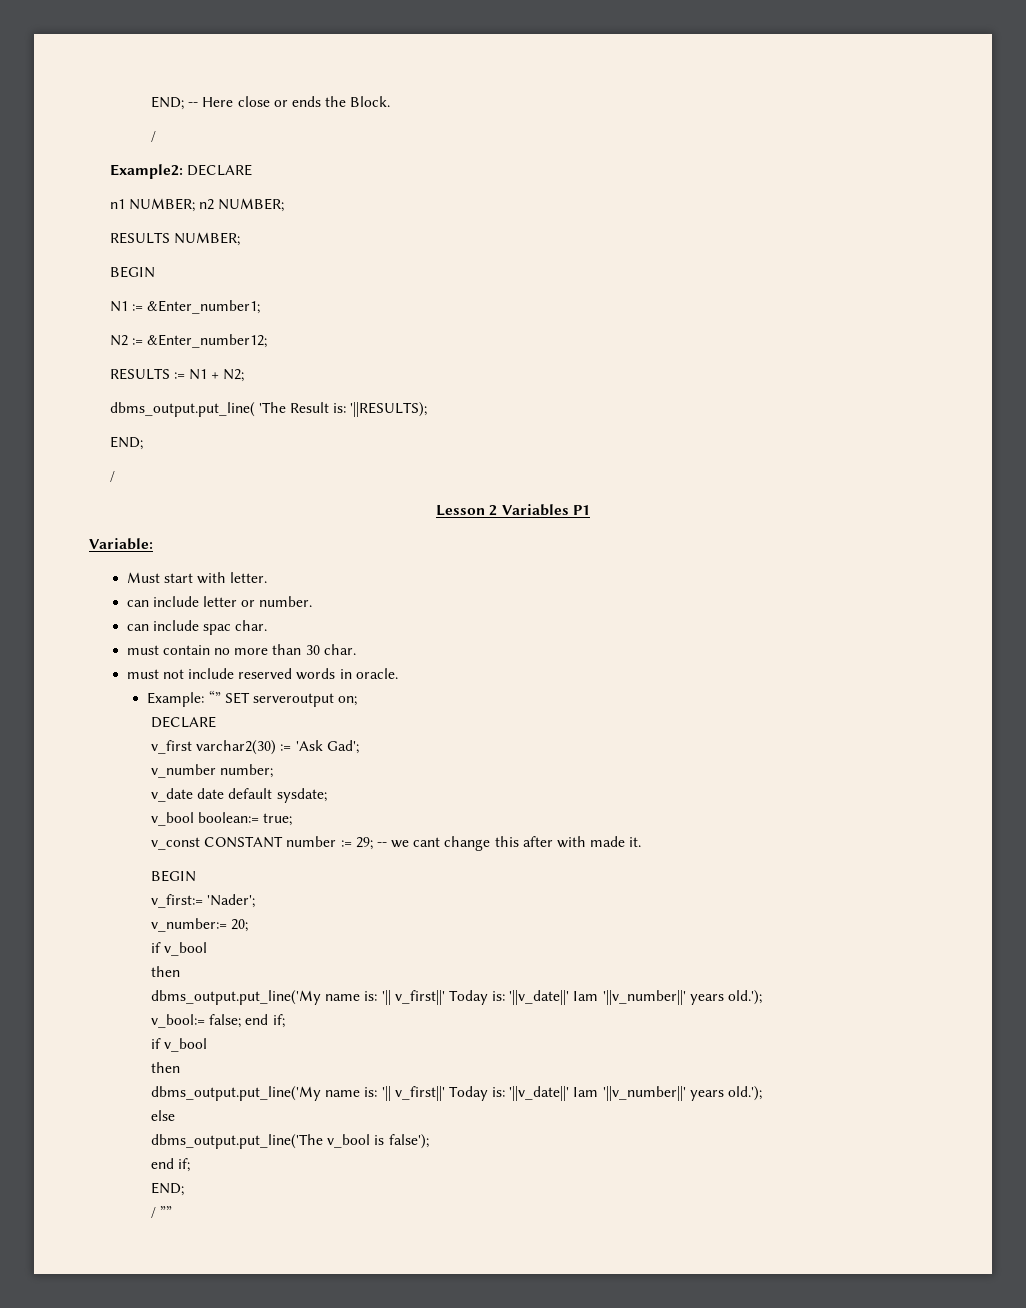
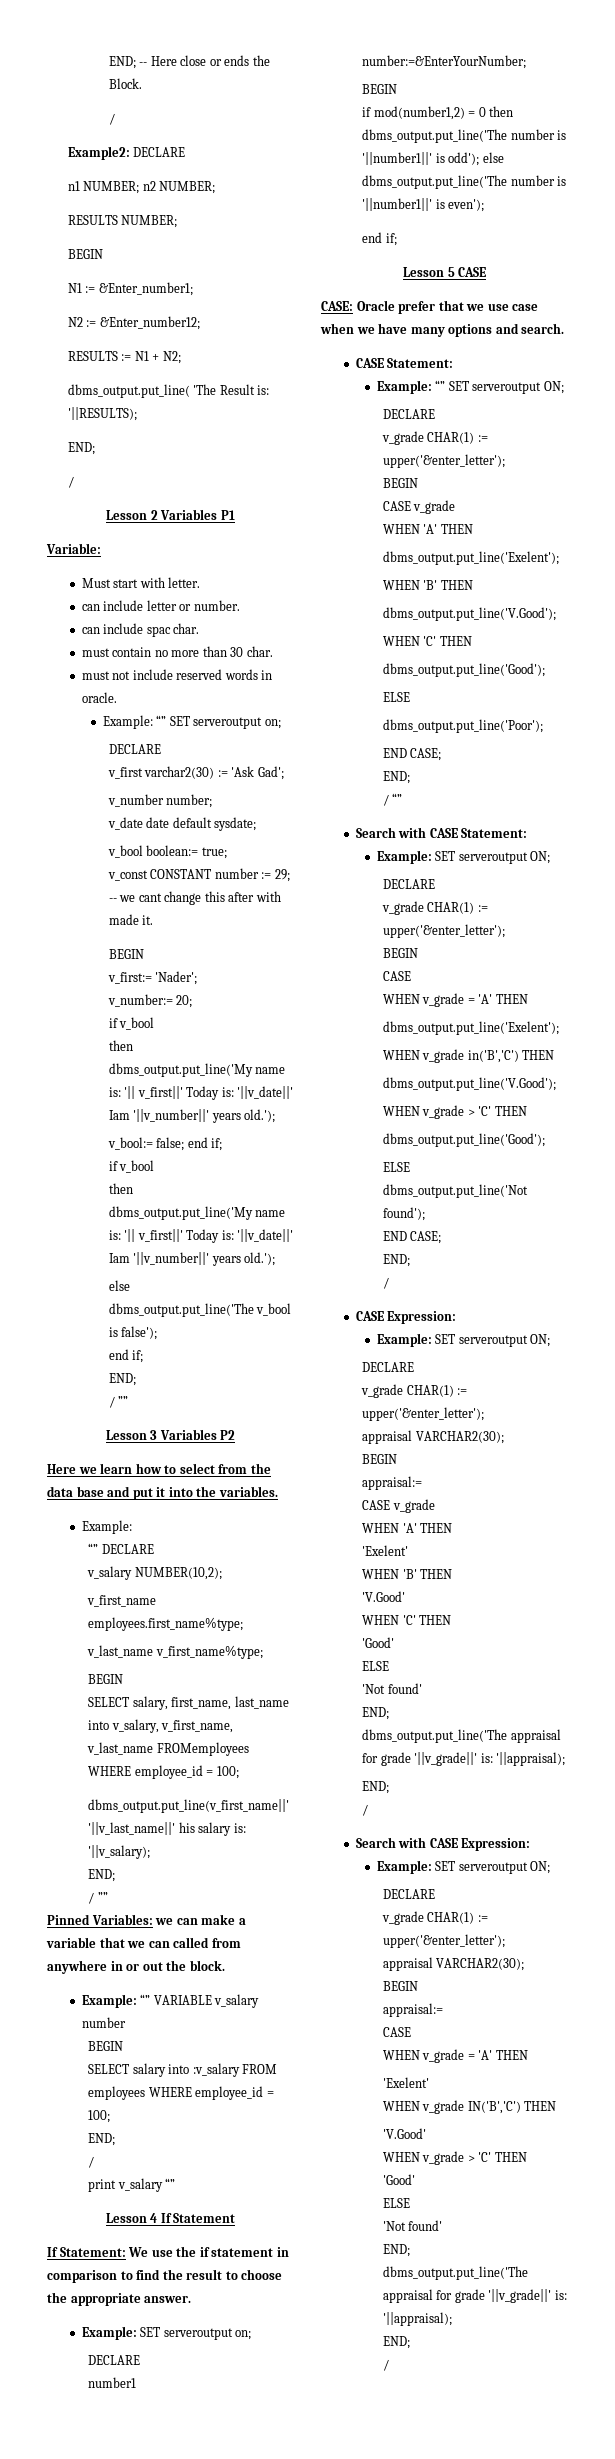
(173, 1211) none -> [105,1429,236,1440] [47,1463,271,1474] [47,1486,278,1500] [81,1520,132,1534] [88,1543,154,1554] [87,1566,222,1580] [87,1595,157,1607] [88,1617,244,1631] [87,1645,263,1659] [88,1674,124,1684] [88,1696,289,1710] [88,1719,234,1733] [87,1742,249,1756] [88,1765,239,1779] [88,1799,290,1813] [88,1822,246,1836] [88,1845,151,1859] [88,1869,116,1882] [88,1892,108,1904] [47,1914,246,1925] [46,1937,241,1948] [47,1960,225,1974] [81,1994,260,2008] [81,2017,126,2028] [88,2041,124,2051] [88,2063,278,2077] [88,2086,274,2100] [88,2110,111,2123] [88,2133,116,2146] [88,2156,95,2168] [88,2178,176,2192] [105,2213,236,2223] [47,2246,289,2257] [47,2269,283,2283] [47,2292,192,2306] [81,2326,252,2340] [88,2355,141,2365] [88,2377,137,2388] [362,55,527,69] [362,84,398,94] [362,106,514,120] [362,129,567,143] [362,152,504,166] [362,175,567,189] [362,198,485,212] [362,232,397,246] [402,267,487,277] [321,300,539,314] [320,323,565,337] [355,358,454,368] [376,380,564,394] [382,409,435,419] [381,431,488,445] [382,454,505,468] [382,478,418,488] [382,500,456,514] [382,524,473,534] [382,551,559,565] [382,580,473,590] [382,607,556,621] [382,636,472,646] [382,663,545,677] [382,692,410,702] [382,719,543,733] [382,748,442,761] [382,771,410,784] [382,793,403,806] [355,827,528,838] [376,850,551,864] [382,879,435,889] [381,901,488,915] [382,924,505,938] [382,948,418,958] [382,971,411,981] [382,993,528,1007] [382,1021,559,1035] [382,1049,555,1063] [382,1077,556,1091] [382,1105,527,1119] [382,1133,545,1147] [382,1162,410,1172] [382,1184,528,1198] [382,1207,425,1221] [382,1231,442,1244] [382,1254,410,1267] [382,1277,389,1289] [355,1311,457,1324] [376,1333,551,1347] [362,1362,415,1372] [361,1384,468,1398] [362,1407,485,1421] [362,1430,504,1444] [362,1454,398,1464] [362,1476,423,1490] [362,1499,435,1513] [362,1523,453,1533] [362,1545,409,1556] [362,1569,453,1579] [362,1591,406,1602] [362,1615,452,1625] [362,1637,395,1648] [362,1661,390,1671] [362,1683,422,1694] [362,1707,390,1720] [362,1729,561,1743] [362,1752,566,1766] [362,1781,390,1794] [362,1804,369,1816] [355,1837,531,1851] [376,1860,551,1874] [382,1889,435,1899] [381,1911,488,1925] [382,1934,505,1948] [382,1957,525,1971] [382,1981,418,1991] [382,2003,443,2017] [382,2027,411,2037] [382,2049,528,2063] [382,2077,429,2088] [382,2100,557,2114] [382,2128,426,2139] [382,2151,527,2165] [382,2174,415,2185] [382,2198,410,2208] [382,2220,443,2231] [382,2244,410,2257] [382,2266,528,2280] [382,2289,567,2303] [382,2312,452,2326] [382,2336,410,2349] [382,2359,389,2371] // Lesson 3 Variables P2 // Here we learn how to select from the data base and put it into the variables. // Example: // “” DECLARE // v_salary NUMBER(10,2); // v_first_name employees.first_name%type; // v_last_name v_first_name%type; // BEGIN // SELECT salary, first_name, last_name into v_salary, v_first_name, v_last_name FROMemployees WHERE employee_id = 100; // dbms_output.put_line(v_first_name||' '||v_last_name||' his salary is: '||v_salary); // END; // / ”” // Pinned Variables: we can make a variable that we can called from anywhere in or out the block. // Example: “” VARIABLE v_salary number // BEGIN // SELECT salary into :v_salary FROM employees WHERE employee_id = 100; // END; // / // print v_salary “” // Lesson 4 If Statement // If Statement: We use the if statement in comparison to find the result to choose the appropriate answer. // Example: SET serveroutput on; // DECLARE // number1 number:=&EnterYourNumber; // BEGIN // if mod(number1,2) = 0 then dbms_output.put_line('The number is '||number1||' is odd'); else dbms_output.put_line('The number is '||number1||' is even'); // end if; // Lesson 5 CASE // CASE: Oracle prefer that we use case when we have many options and search. // CASE Statement: // Example: “” SET serveroutput ON; // DECLARE // v_grade CHAR(1) := upper('&enter_letter'); // BEGIN // CASE v_grade // WHEN 'A' THEN // dbms_output.put_line('Exelent'); // WHEN 'B' THEN // dbms_output.put_line('V.Good'); // WHEN 'C' THEN // dbms_output.put_line('Good'); // ELSE // dbms_output.put_line('Poor'); // END CASE; // END; // / “” // Search with CASE Statement: // Example: SET serveroutput ON; // DECLARE // v_grade CHAR(1) := upper('&enter_letter'); // BEGIN // CASE // WHEN v_grade = 'A' THEN // dbms_output.put_line('Exelent'); // WHEN v_grade in('B','C') THEN // dbms_output.put_line('V.Good'); // WHEN v_grade > 'C' THEN // dbms_output.put_line('Good'); // ELSE // dbms_output.put_line('Not found'); // END CASE; // END; // / // CASE Expression: // Example: SET serveroutput ON; // DECLARE // v_grade CHAR(1) := upper('&enter_letter'); // appraisal VARCHAR2(30); // BEGIN // appraisal:= // CASE v_grade // WHEN 'A' THEN // 'Exelent' // WHEN 'B' THEN // 'V.Good' // WHEN 'C' THEN // 'Good' // ELSE // 'Not found' // END; // dbms_output.put_line('The appraisal for grade '||v_grade||' is: '||appraisal); // END; // / // Search with CASE Expression: // Example: SET serveroutput ON; // DECLARE // v_grade CHAR(1) := upper('&enter_letter'); // appraisal VARCHAR2(30); // BEGIN // appraisal:= // CASE // WHEN v_grade = 'A' THEN // 'Exelent' // WHEN v_grade IN('B','C') THEN // 'V.Good' // WHEN v_grade > 'C' THEN // 'Good' // ELSE // 'Not found' // END; // dbms_output.put_line('The appraisal for grade '||v_grade||' is: '||appraisal); // END; // /

